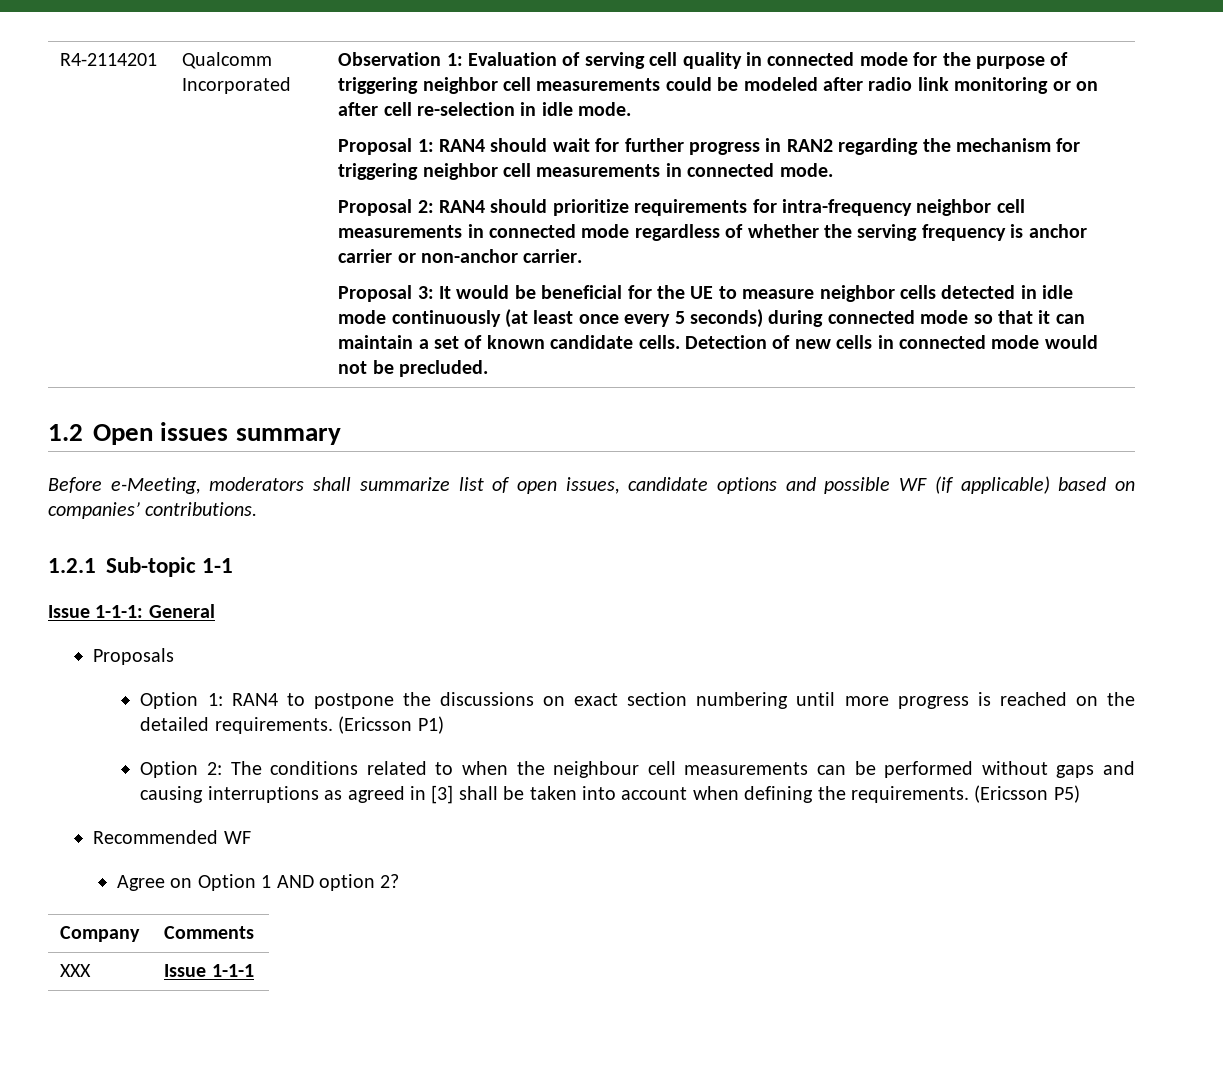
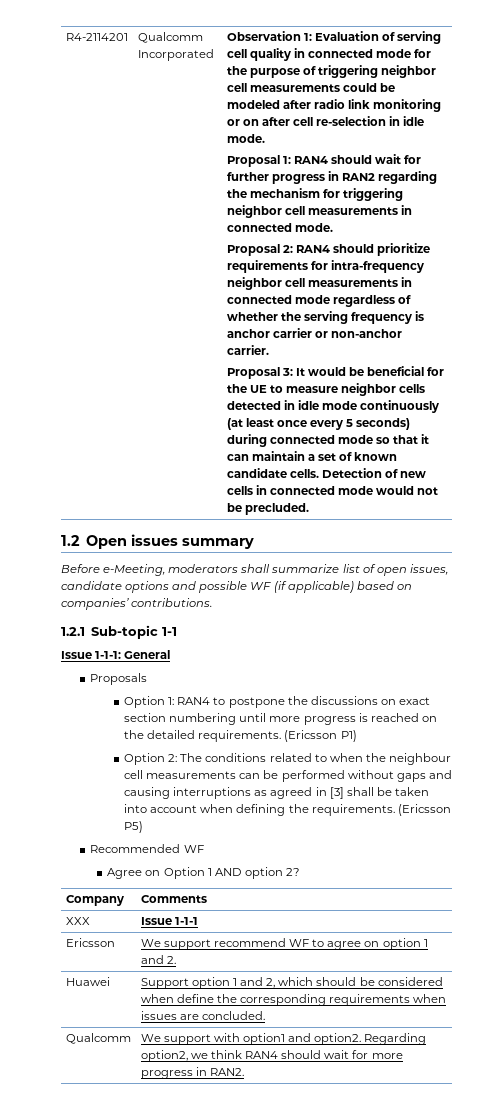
(254, 970) none -> [65,938,115,947] [140,938,428,950] [140,955,176,964] [65,977,110,986] [140,977,443,989] [140,994,447,1006] [140,1011,266,1020] [65,1033,131,1044] [140,1033,427,1045] [140,1050,403,1062] [140,1067,245,1079] // Ericsson | We support recommend WF to agree on option 1 and 2. // Huawei | Support option 1 and 2, which should be considered when define the corresponding requirements when issues are concluded. // Qualcomm | We support with option1 and option2. Regarding option2, we think RAN4 should wait for more progress in RAN2.

